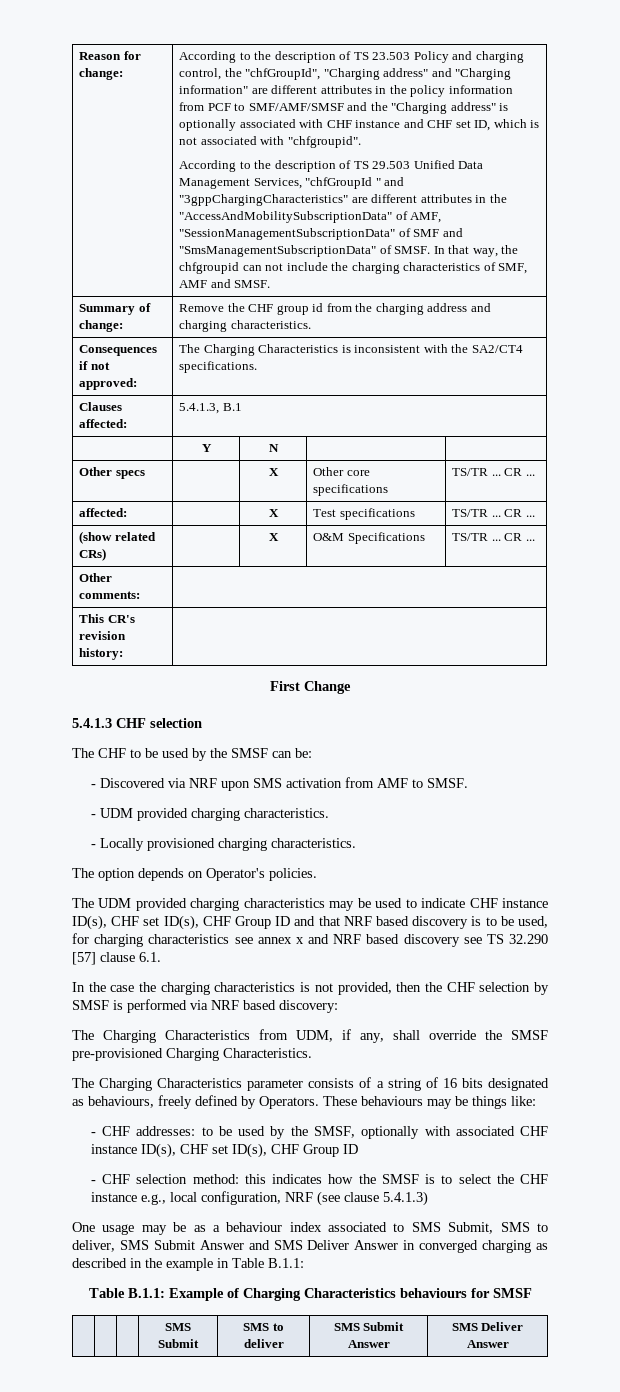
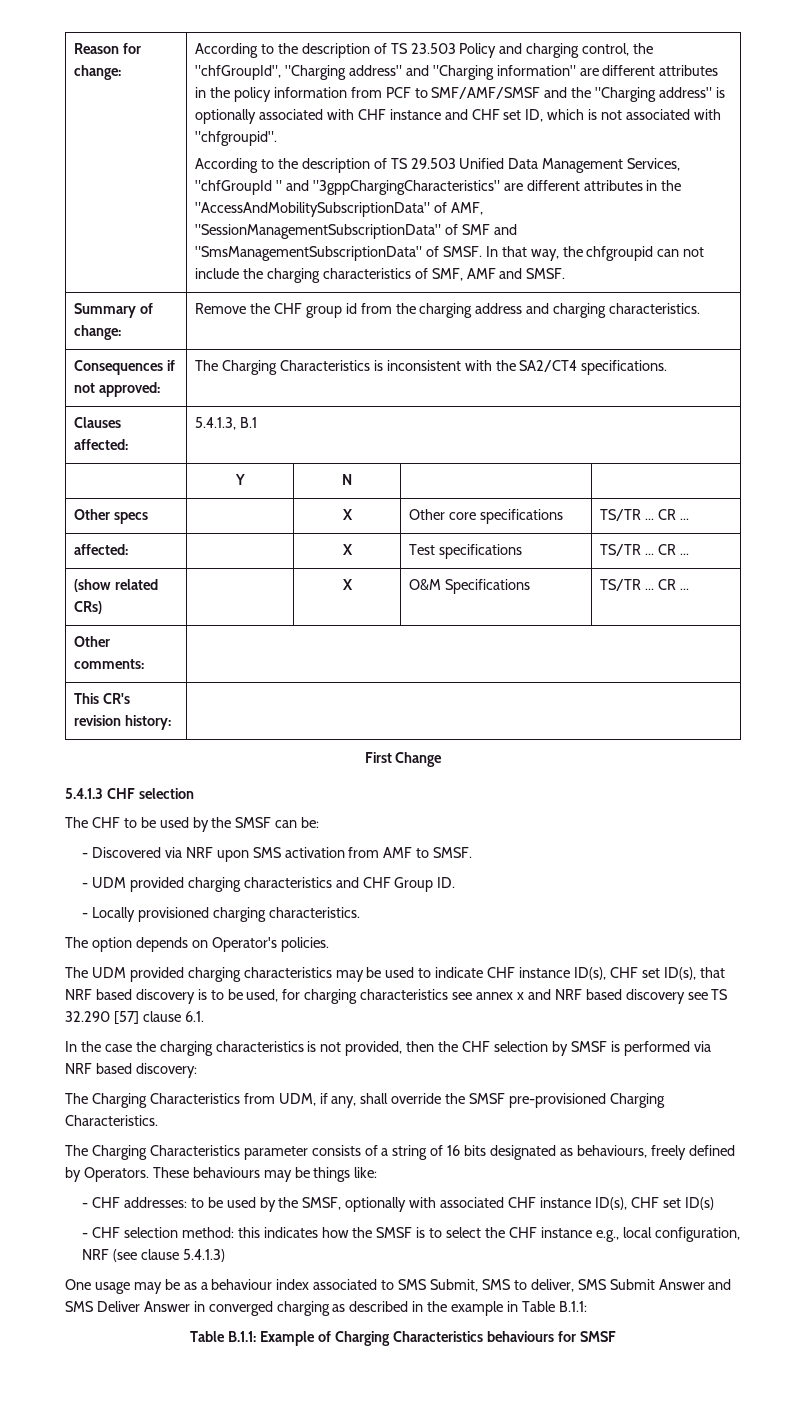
[243,808,329,818] characteristics. -> [243,877,456,892] characteristics and CHF Group ID.
[202,916,316,929] CHF Group ID and -> (696, 973) none
[231,1143,358,1158] ID(s), CHF Group ID -> [684,1197,714,1210] ID(s)
[165,1323,191,1331] [158,1339,199,1348] [243,1323,284,1331] [243,1339,284,1348] [333,1322,405,1331] [347,1340,390,1348] [451,1322,524,1331] [466,1340,509,1348] // | | | SMS Submit | SMS to deliver | SMS Submit Answer | SMS Deliver Answer -> (616, 1336) none

